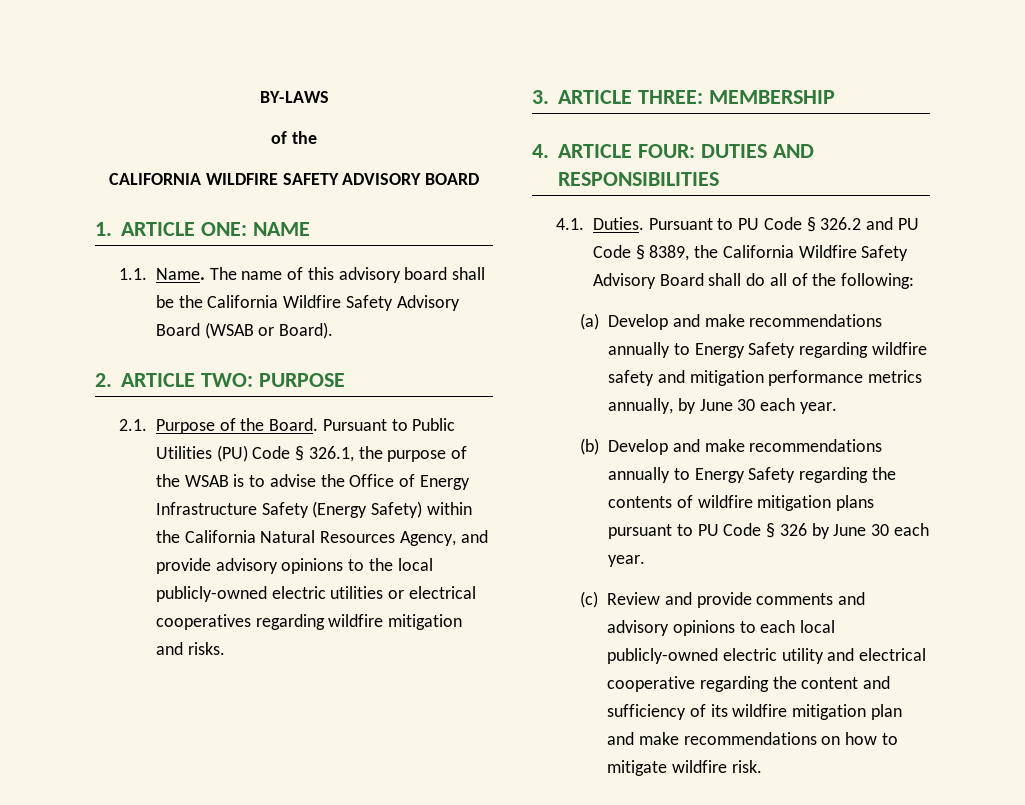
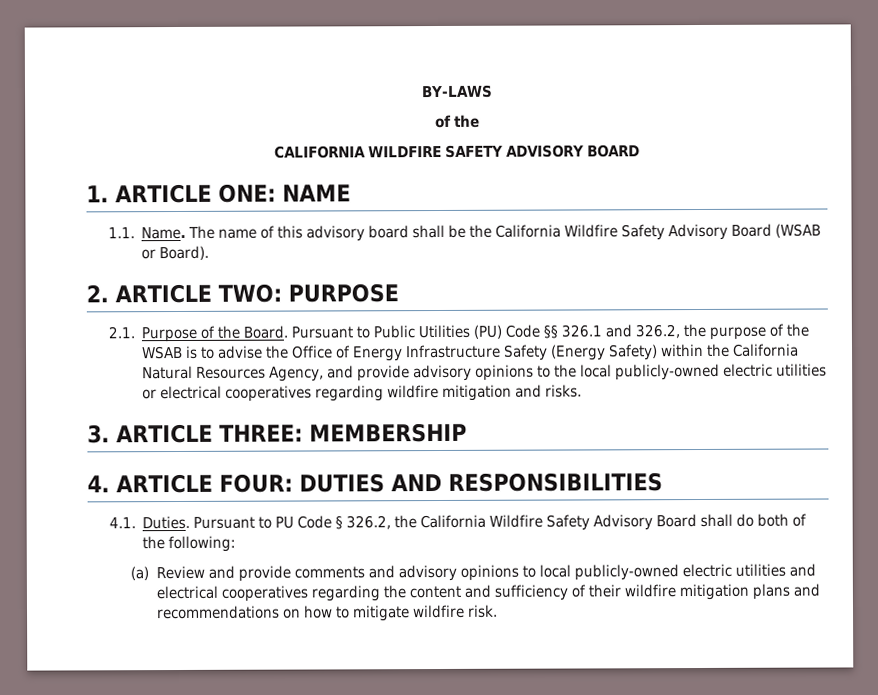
[295,446,354,462] § 326.1, -> [542,324,680,339] §§ 326.1 and 326.2,
[820,217,919,230] [592,245,690,261] 326.2 and PU Code § 8389, -> [345,515,391,530] 326.2,
[769,273,787,286] all -> [756,513,789,527] both
[608,314,883,330] [608,342,927,358] [608,370,923,386] [608,398,837,414] [580,438,883,455] [608,467,896,483] [608,495,875,511] [608,523,929,539] [608,555,646,567] [580,591,599,608] Develop and make recommendations annually to Energy Safety regarding wildfire safety and mitigation performance metrics annually, by June 30 each year. // (b) Develop and make recommendations annually to Energy Safety regarding the contents of wildfire mitigation plans pursuant to PU Code § 326 by June 30 each year. // (c) -> (150, 573) none
[760,620,836,633] [607,648,824,664] each local publicly-owned electric utility -> [538,563,786,581] local publicly-owned electric utilities
[607,676,696,692] cooperative -> [220,585,308,602] cooperatives
[710,704,902,720] [607,732,679,745] its wildfire mitigation plan and make -> [587,583,820,601] their wildfire mitigation plans and

